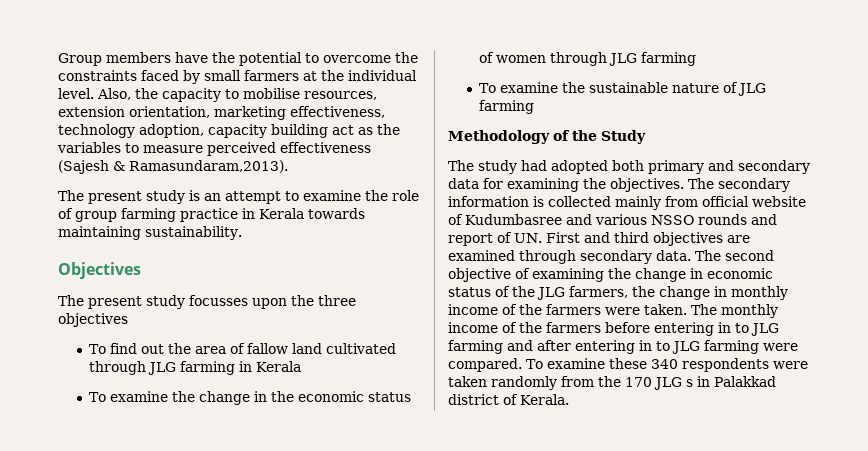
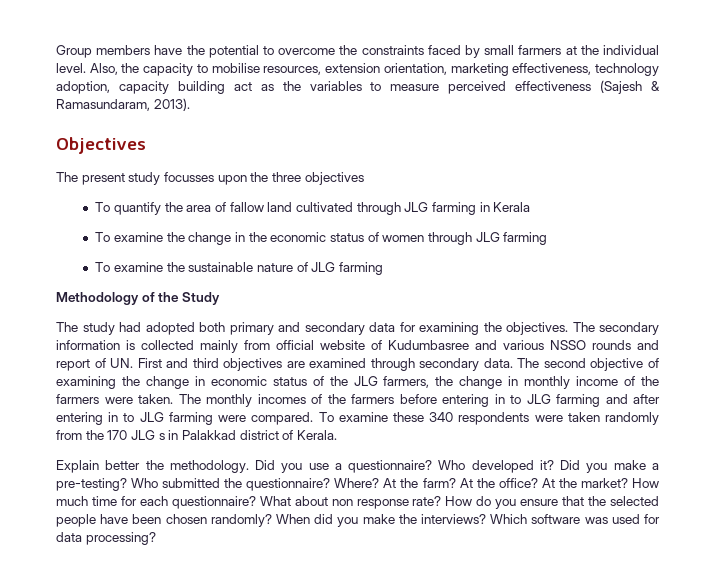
[129,160,288,173] [58,190,419,204] [58,208,365,222] [58,226,242,240] Ramasundaram,2013). // The present study is an attempt to examine the role of group farming practice in Kerala towards maintaining sustainability. -> [56,98,190,111] Ramasundaram, 2013).
[109,343,164,354] find out -> [114,202,162,215] quantify
[448,322,498,333] income -> [257,394,306,404] incomes
(569, 399) none -> [56,460,659,473] [56,478,659,491] [56,496,659,509] [56,514,661,527] [56,532,156,545] // Explain better the methodology. Did you use a questionnaire? Who developed it? Did you make a pre-testing? Who submitted the questionnaire? Where? At the farm? At the office? At the market? How much time for each questionnaire? What about non response rate? How do you ensure that the selected people have been chosen randomly? When did you make the interviews? Which software was used for data processing?

